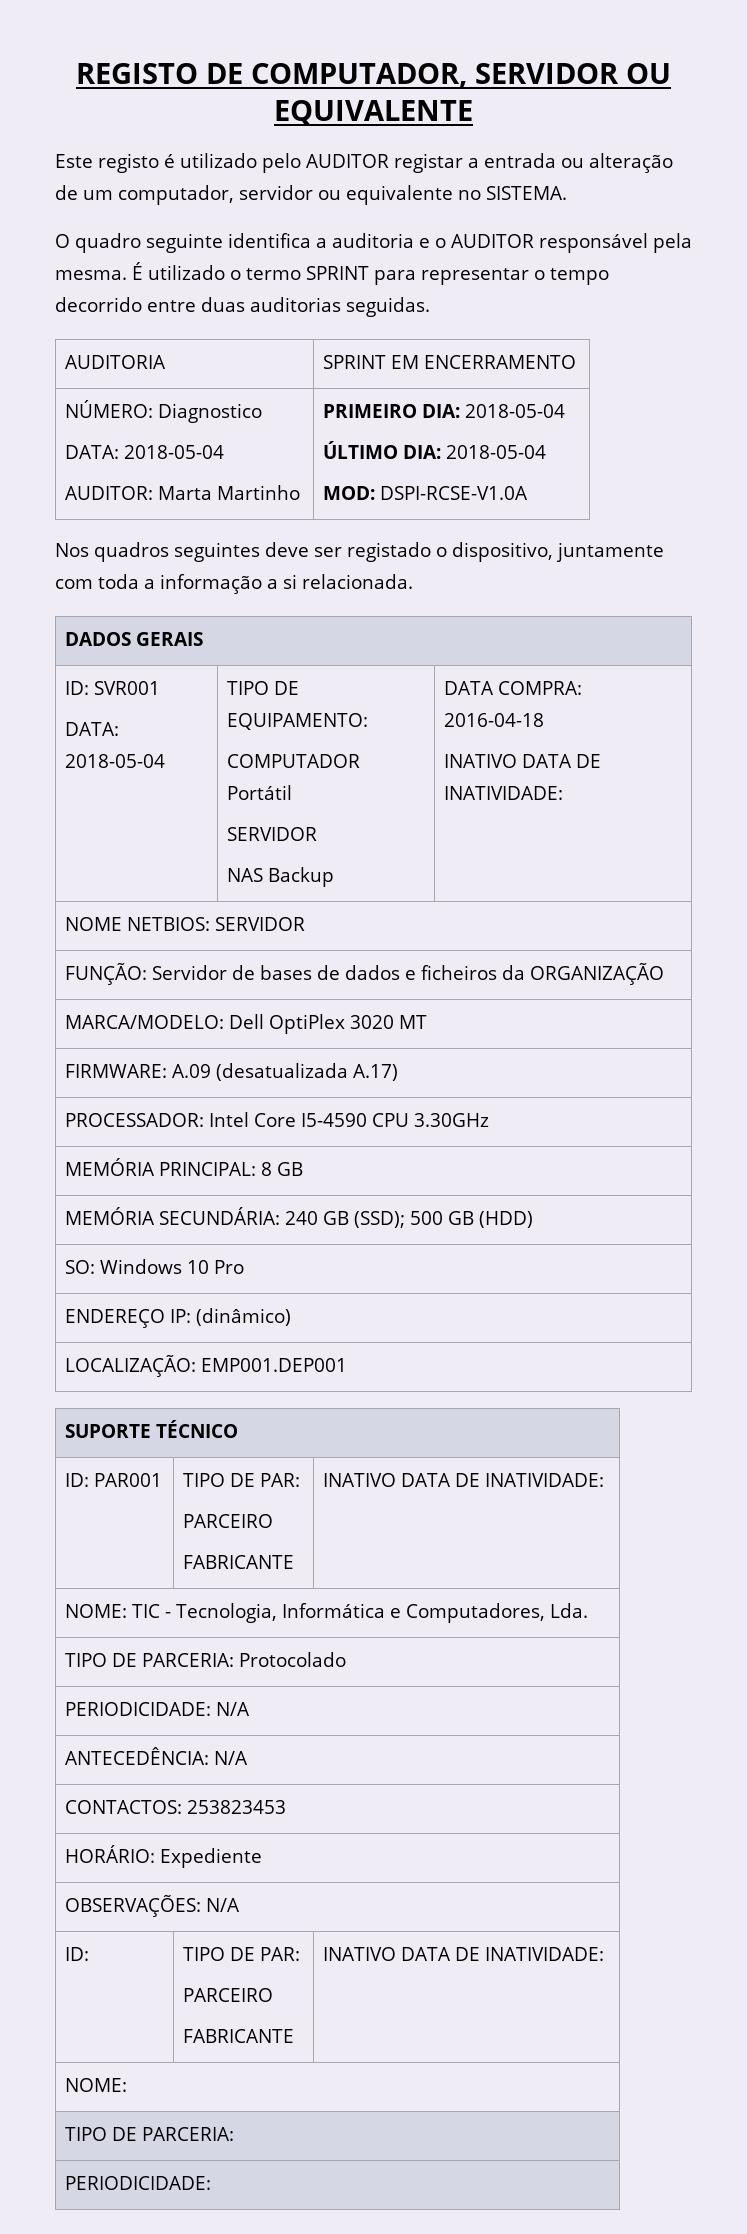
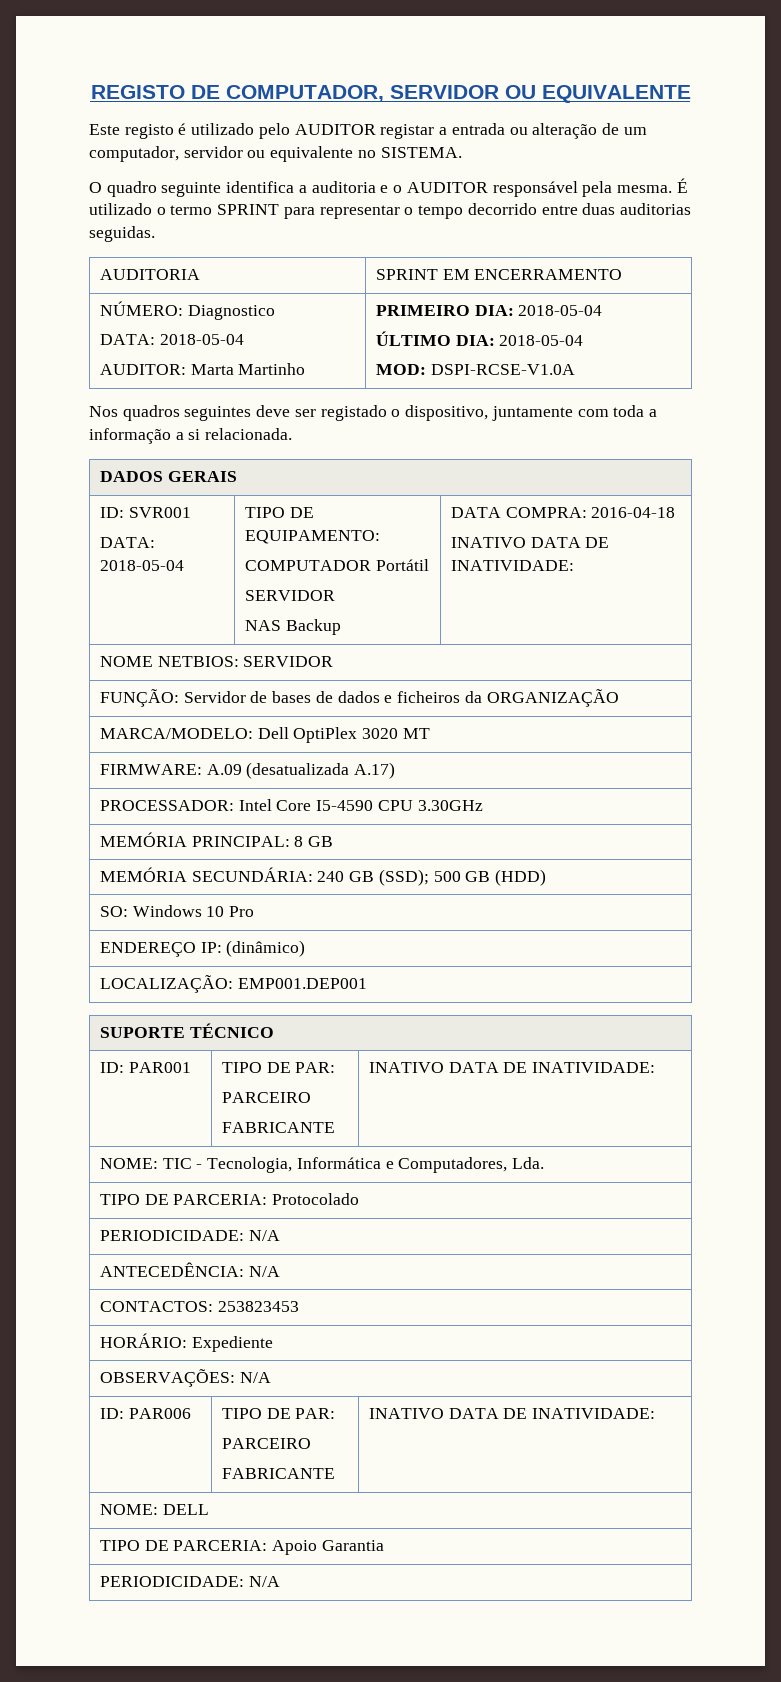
(89, 1954) none -> [128,1408,191,1419] PAR006
[64,2127,234,2141] [64,2176,211,2190] // TIPO DE PARCERIA: // PERIODICIDADE: -> [162,1504,209,1515] [100,1540,384,1555] [100,1576,280,1587] DELL // TIPO DE PARCERIA: Apoio Garantia // PERIODICIDADE: N/A

